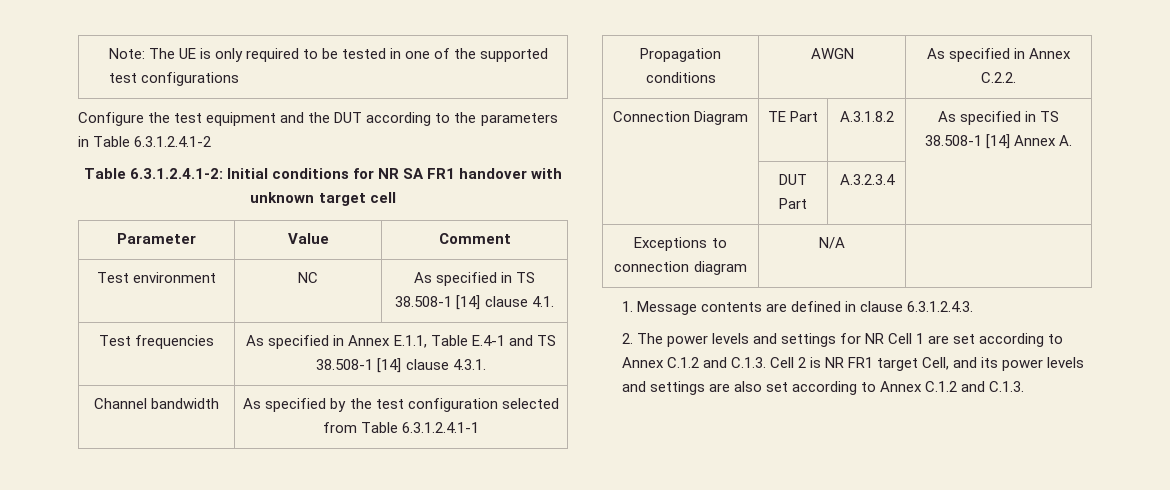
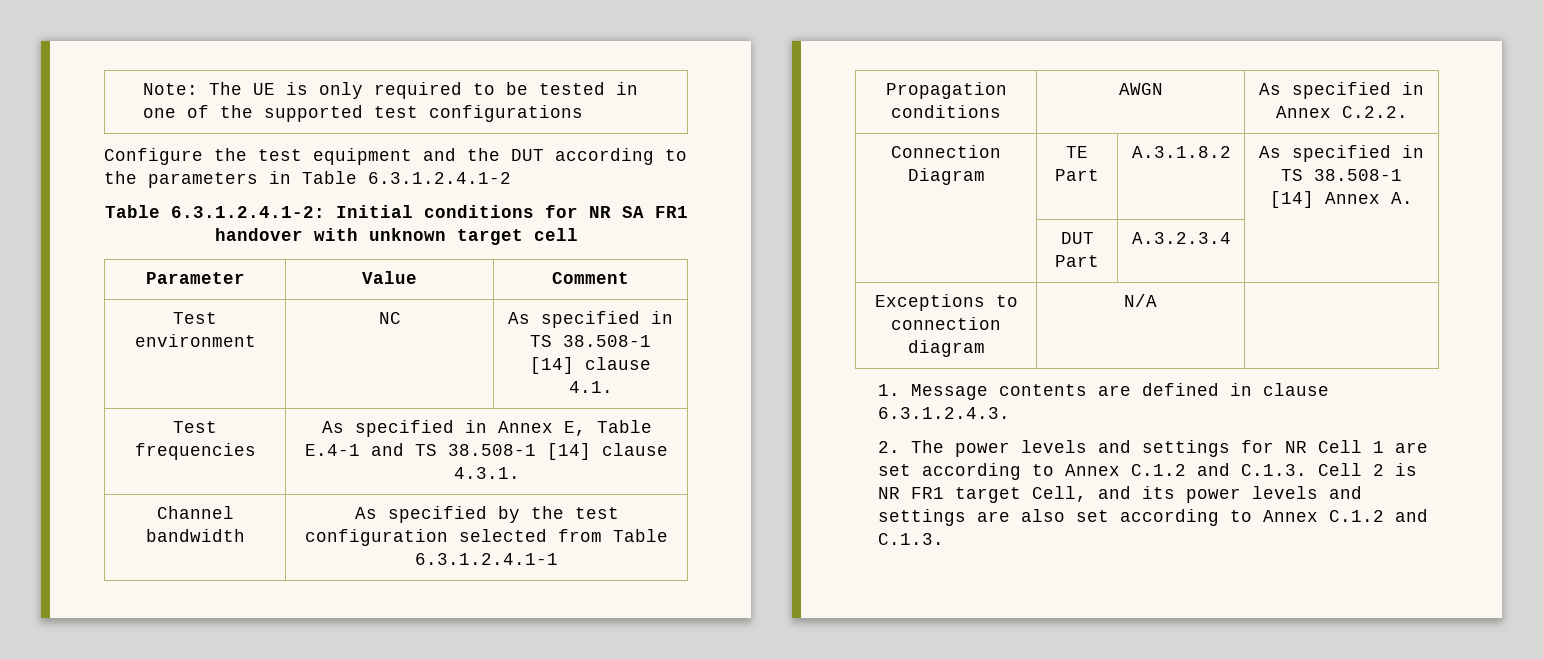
[393,335,427,348] E.1.1, -> [563,421,586,436] E,

